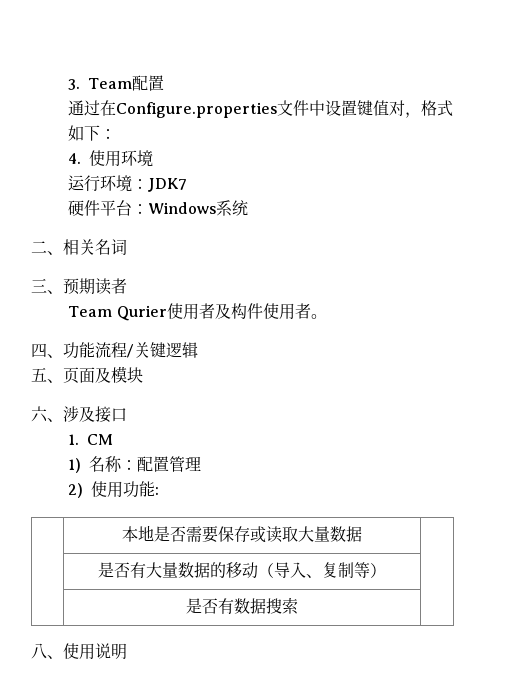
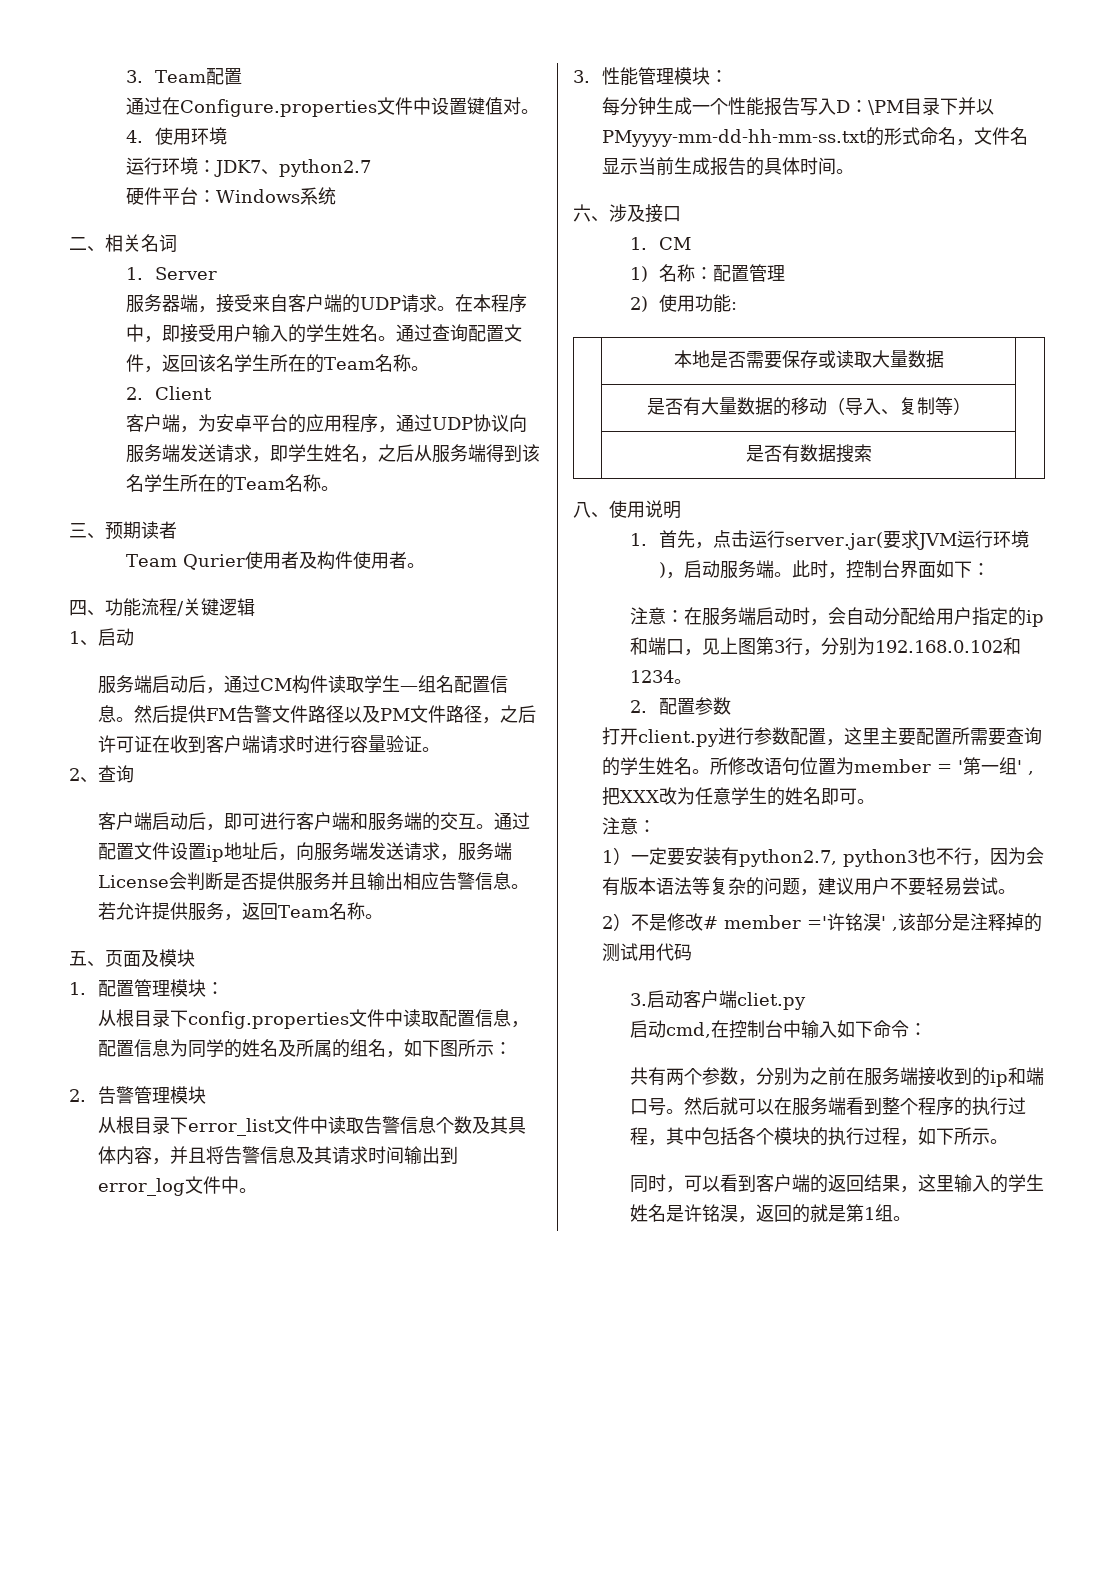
[405,100,454,118] [68,125,117,141] ，格式如下： -> [521,109,540,114] 。
(188, 185) none -> [261,159,372,177] 、python2.7
(127, 247) none -> [126,267,217,280] [126,294,528,313] [126,324,523,343] [126,354,430,373] [126,386,212,400] [126,414,528,433] [126,444,541,463] [126,474,340,493] // 1. Server // 服务器端，接受来自客户端的UDP请求。在本程序中，即接受用户输入的学生姓名。通过查询配置文件，返回该名学生所在的Team名称。 // 2. Client // 客户端，为安卓平台的应用程序，通过UDP协议向服务端发送请求，即学生姓名，之后从服务端得到该名学生所在的Team名称。
[31,366,143,384] 五、页面及模块 -> [69,628,134,646] [97,675,508,694] [97,705,536,724] [97,735,440,754] [69,765,134,783] [97,812,530,831] [97,842,512,862] [97,872,529,891] [97,902,383,921] [69,949,195,967] [69,979,224,997] [97,1009,529,1029] [97,1039,512,1058] [69,1086,206,1104] [97,1116,526,1136] [97,1146,458,1165] [97,1176,257,1196] [573,67,728,86] [601,97,994,116] [601,127,1028,147] [601,157,854,176] 1、启动 // 服务端启动后，通过CM构件读取学生—组名配置信息。然后提供FM告警文件路径以及PM文件路径，之后许可证在收到客户端请求时进行容量验证。 // 2、查询 // 客户端启动后，即可进行客户端和服务端的交互。通过配置文件设置ip地址后，向服务端发送请求，服务端License会判断是否提供服务并且输出相应告警信息。若允许提供服务，返回Team名称。 // 五、页面及模块 // 1.配置管理模块： // 从根目录下config.properties文件中读取配置信息，配置信息为同学的姓名及所属的组名，如下图所示： // 2.告警管理模块 // 从根目录下error_list文件中读取告警信息个数及其具体内容，并且将告警信息及其请求时间输出到error_log文件中。 // 3.性能管理模块： // 每分钟生成一个性能报告写入D：\PM目录下并以PMyyyy-mm-dd-hh-mm-ss.txt的形式命名，文件名显示当前生成报告的具体时间。
(127, 651) none -> [630,530,1029,550] [658,560,990,579] [630,607,1045,627] [630,637,1022,656] [630,670,693,684] [630,697,731,715] [601,727,1042,747] [601,757,1034,776] [601,787,875,806] [601,817,656,835] [601,847,1044,867] [601,877,1016,896] [601,913,1042,932] [601,943,692,962] [630,990,807,1010] [630,1020,928,1039] [630,1067,1045,1087] [630,1097,1027,1116] [630,1127,1009,1146] [630,1174,1045,1193] [630,1204,912,1223] // 1.首先，点击运行server.jar(要求JVM运行环境)，启动服务端。此时，控制台界面如下： // 注意：在服务端启动时，会自动分配给用户指定的ip和端口，见上图第3行，分别为192.168.0.102和1234。 // 2.配置参数 // 打开client.py进行参数配置，这里主要配置所需要查询的学生姓名。所修改语句位置为member = '第一组' ,把XXX改为任意学生的姓名即可。 // 注意： // 1）一定要安装有python2.7, python3也不行，因为会有版本语法等复杂的问题，建议用户不要轻易尝试。 // 2）不是修改# member ='许铭淏' ,该部分是注释掉的测试用代码 // 3.启动客户端cliet.py // 启动cmd,在控制台中输入如下命令： // 共有两个参数，分别为之前在服务端接收到的ip和端口号。然后就可以在服务端看到整个程序的执行过程，其中包括各个模块的执行过程，如下所示。 // 同时，可以看到客户端的返回结果，这里输入的学生姓名是许铭淏，返回的就是第1组。

